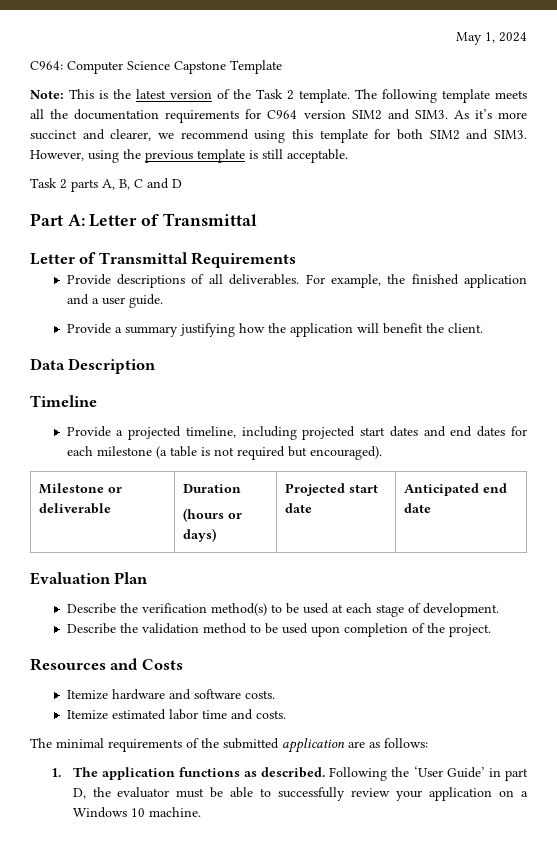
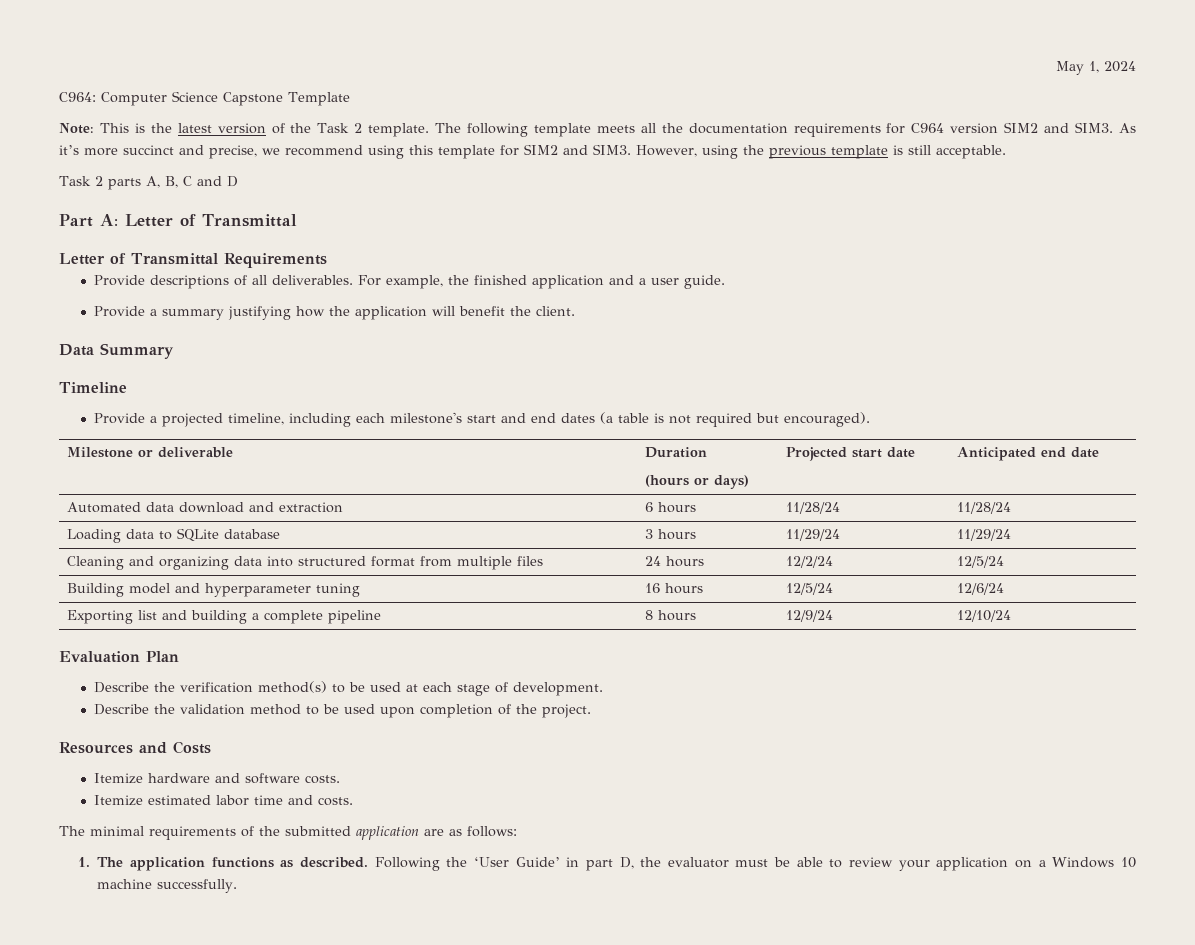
[110,129,152,141] clearer, -> [209,145,257,159] precise,
[397,129,424,140] both -> (519, 150) none
[68,358,157,374] Description -> [100,343,174,359] Summary
[302,426,528,440] [66,446,152,456] projected start dates and end dates for each milestone -> [356,412,596,424] each milestone's start and end dates
(432, 508) none -> [66,502,343,513] [644,502,696,513] [785,502,840,514] [956,502,1011,514] [66,528,280,543] [644,529,696,540] [785,529,840,541] [956,529,1011,541] [66,556,543,570] [644,556,704,567] [785,556,833,568] [956,556,1004,568] [66,583,360,597] [644,583,703,594] [785,583,833,595] [956,583,1004,595] [66,610,381,624] [644,610,696,621] [785,610,833,622] [956,610,1011,622] // Automated data download and extraction | 6 hours | 11/28/24 | 11/28/24 // Loading data to SQLite database | 3 hours | 11/29/24 | 11/29/24 // Cleaning and organizing data into structured format from multiple files | 24 hours | 12/2/24 | 12/5/24 // Building model and hyperparameter tuning | 16 hours | 12/5/24 | 12/6/24 // Exporting list and building a complete pipeline | 8 hours | 12/9/24 | 12/10/24
[278,787,346,801] successfully -> (843, 863) none
[148,807,201,817] machine. -> [97,879,238,893] machine successfully.

